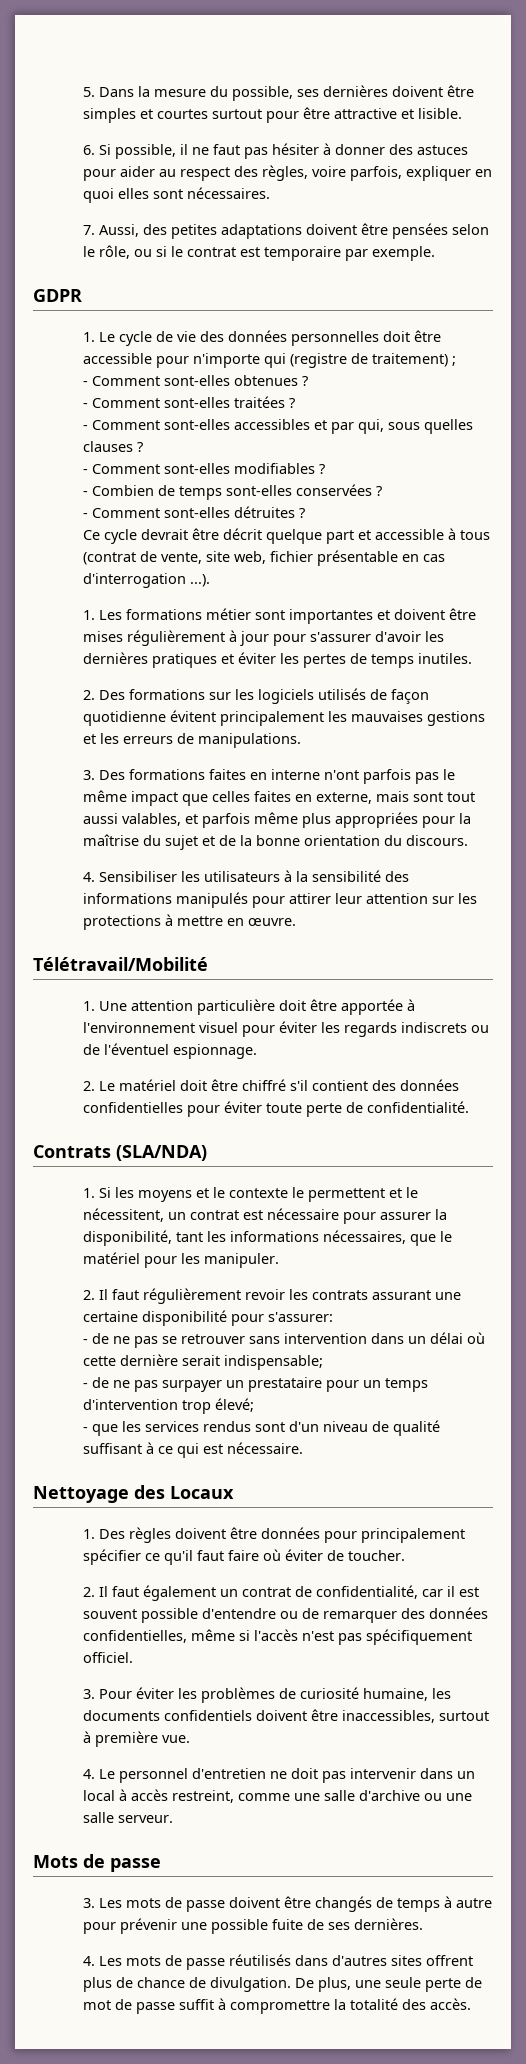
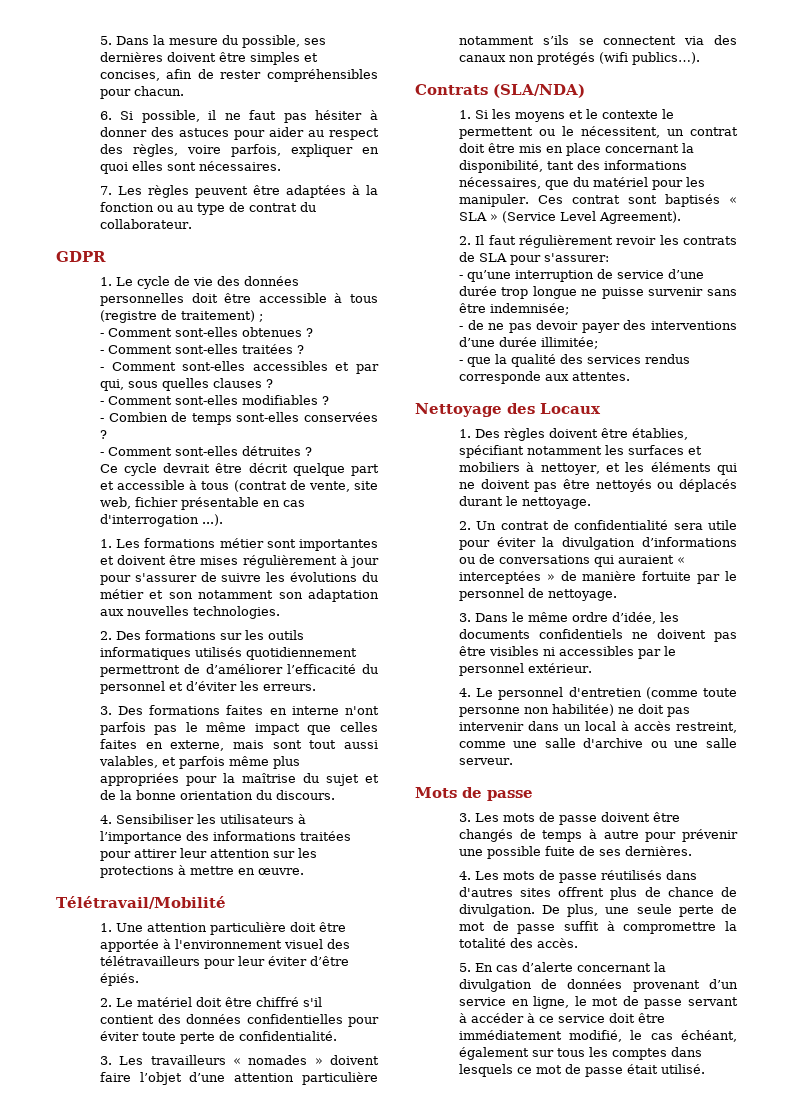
[156,107,462,123] courtes surtout pour être attractive et lisible. -> [99,69,378,82] [99,86,184,99] concises, afin de rester compréhensibles pour chacun.
[98,223,489,239] [82,245,435,261] Aussi, des petites adaptations doivent être pensées selon le rôle, ou si le contrat est temporaire par exemple. -> [117,185,378,198] [99,202,316,215] [99,219,192,229] Les règles peuvent être adaptées à la fonction ou au type de contrat du collaborateur.
[155,353,286,368] pour n'importe qui -> [334,293,378,303] à tous
[374,631,444,642] [82,652,472,668] d'avoir les dernières pratiques et éviter les pertes de temps inutiles. -> [200,572,378,582] [99,589,379,602] [99,606,280,619] de suivre les évolutions du métier et son notamment son adaptation aux nouvelles technologies.
[257,688,429,704] [82,710,485,726] [82,733,301,748] logiciels utilisés de façon quotidienne évitent principalement les mauvaises gestions et les erreurs de manipulations. -> [267,630,304,640] [99,647,357,660] [99,664,378,677] [99,681,316,694] outils informatiques utilisés quotidiennement permettront de d’améliorer l’efficacité du personnel et d’éviter les erreurs.
[295,870,409,882] [82,892,248,908] la sensibilité des informations manipulés -> [99,831,351,844] l’importance des informations traitées
[241,1021,489,1037] [82,1043,257,1059] pour éviter les regards indiscrets ou de l'éventuel espionnage. -> [326,939,350,949] [99,956,349,969] [99,973,139,986] des télétravailleurs pour leur éviter d’être épiés.
(469, 1107) none -> [99,1055,379,1065] [99,1072,378,1085] [458,35,737,45] [458,52,700,65] // 3. Les travailleurs « nomades » doivent faire l’objet d’une attention particulière notamment s’ils se connectent via des canaux non protégés (wifi publics…).
[388,1188,402,1198] et -> [538,129,555,136] ou
[242,1208,431,1224] est nécessaire pour assurer -> [458,143,679,156] doit être mis en place concernant
[206,1231,226,1242] les -> [576,160,600,170] des
[439,1231,452,1242] le -> [572,177,589,187] du
(279, 1260) none -> [537,194,737,207] [458,211,681,224] Ces contrat sont baptisés « SLA » (Service Level Agreement).
[371,1290,461,1300] [82,1310,333,1326] [82,1332,485,1348] [82,1354,323,1370] [82,1377,428,1392] [82,1398,254,1414] [82,1420,440,1436] [82,1442,303,1458] assurant une certaine disponibilité pour s'assurer: // - de ne pas se retrouver sans intervention dans un délai où cette dernière serait indispensable; // - de ne pas surpayer un prestataire pour un temps d'intervention trop élevé; // - que les services rendus sont d'un niveau de qualité suffisant à ce qui est nécessaire. -> [458,252,609,265] [458,269,704,282] [458,286,737,299] [458,303,569,315] [458,320,737,333] [458,337,598,349] [458,354,690,367] [458,371,630,384] de SLA pour s'assurer: // - qu’une interruption de service d’une durée trop longue ne puisse survenir sans être indemnisée; // - de ne pas devoir payer des interventions d’une durée illimitée; // - que la qualité des services rendus corresponde aux attentes.
[260,1527,465,1543] [82,1549,405,1565] [82,1585,479,1601] [82,1607,488,1623] [82,1629,472,1645] [82,1652,133,1663] [82,1687,451,1703] [82,1709,489,1723] [82,1731,190,1747] données pour principalement spécifier ce qu'il faut faire où éviter de toucher. // 2. Il faut également un contrat de confidentialité, car il est souvent possible d'entendre ou de remarquer des données confidentielles, même si l'accès n'est pas spécifiquement officiel. // 3. Pour éviter les problèmes de curiosité humaine, les documents confidentiels doivent être inaccessibles, surtout à première vue. -> [631,428,688,440] [458,445,702,458] [458,462,737,475] [458,479,737,492] [458,496,591,509] [458,520,737,530] [458,537,737,550] [458,554,685,567] [458,571,737,584] [458,588,617,601] [458,612,679,624] [458,629,737,642] [458,646,676,659] [458,663,592,676] établies, spécifiant notamment les surfaces et mobiliers à nettoyer, et les éléments qui ne doivent pas être nettoyés ou déplacés durant le nettoyage. // 2. Un contrat de confidentialité sera utile pour éviter la divulgation d’informations ou de conversations qui auraient « interceptées » de manière fortuite par le personnel de nettoyage. // 3. Dans le même ordre d’idée, les documents confidentiels ne doivent pas être visibles ni accessibles par le personnel extérieur.
(266, 1773) none -> [645,687,737,699] [458,704,614,717] (comme toute personne non habilitée)
(471, 2004) none -> [458,962,666,972] [458,979,738,992] [458,996,738,1009] [458,1013,665,1023] [458,1030,737,1042] [458,1047,702,1060] [458,1064,705,1077] // 5. En cas d’alerte concernant la divulgation de données provenant d’un service en ligne, le mot de passe servant à accéder à ce service doit être immédiatement modifié, le cas échéant, également sur tous les comptes dans lesquels ce mot de passe était utilisé.

